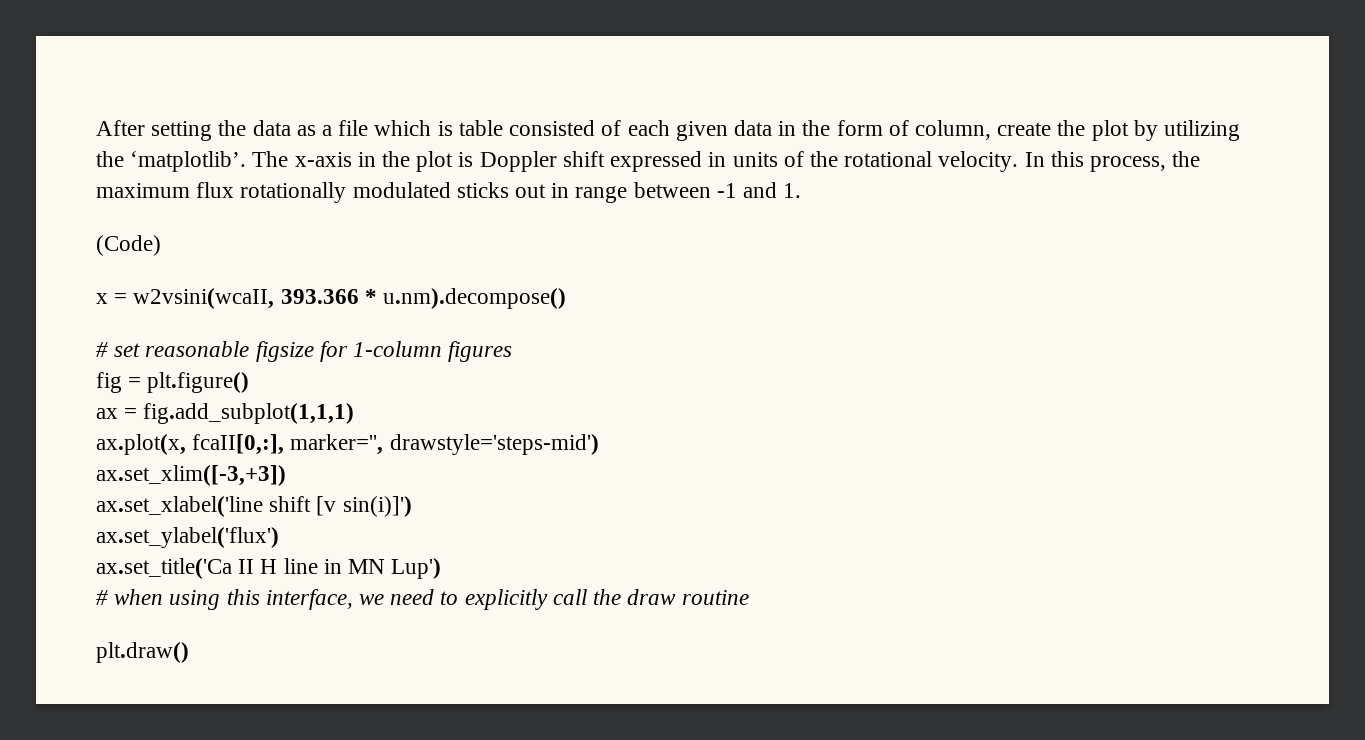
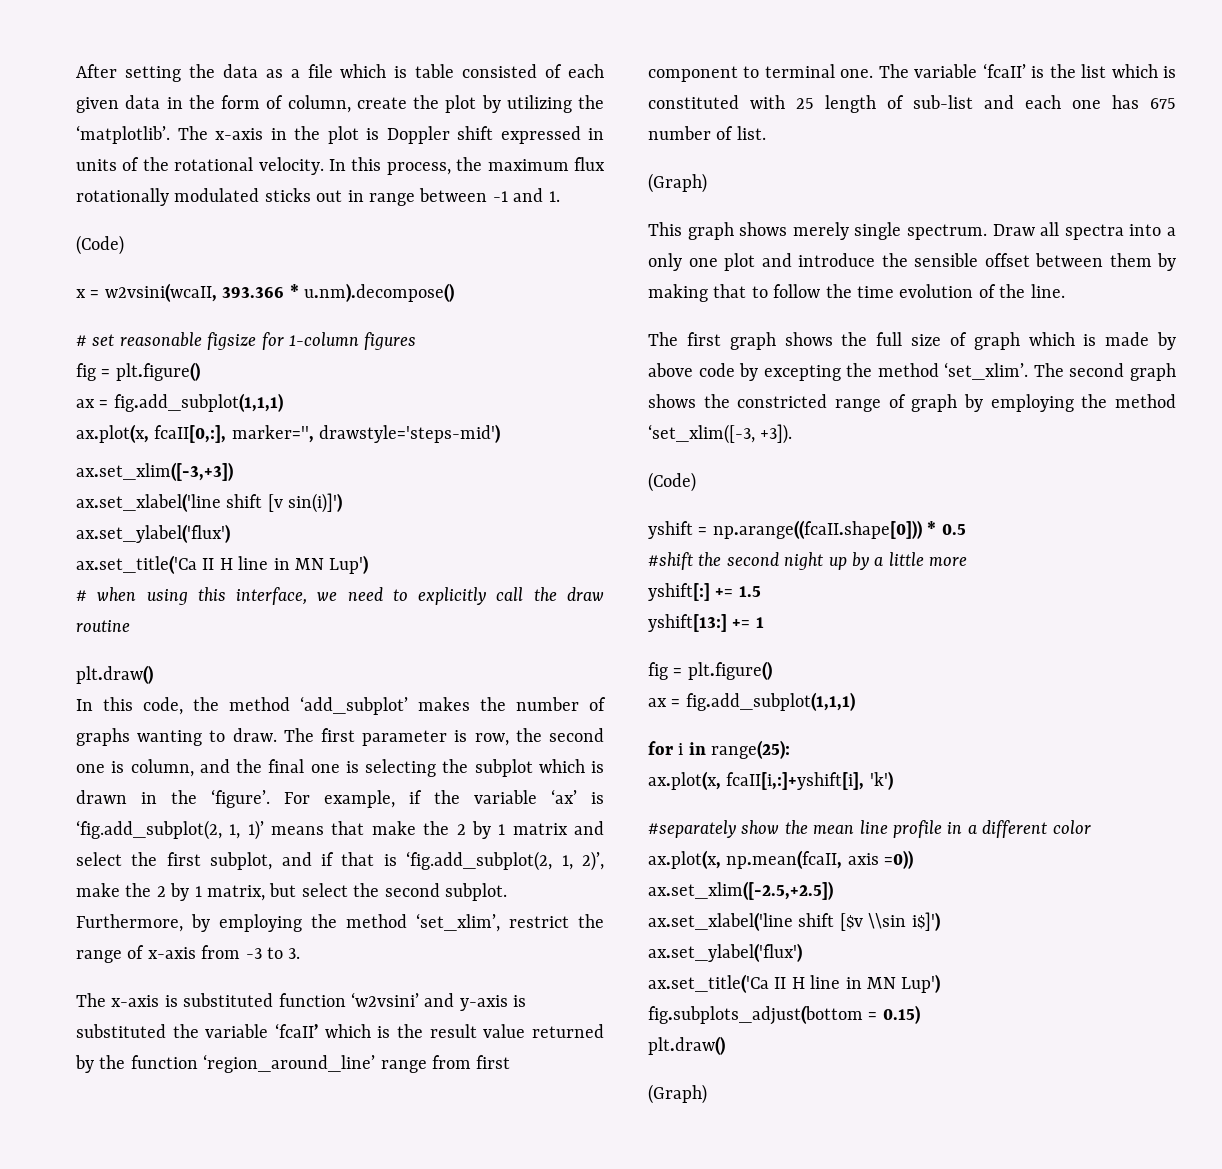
(189, 652) none -> [76,696,606,715] [76,728,604,746] [76,759,604,777] [76,789,604,808] [76,820,605,840] [76,851,604,871] [76,883,507,901] [76,913,604,932] [76,945,301,963] [76,992,527,1011] [76,1023,604,1038] [75,1054,511,1073] [648,63,1176,82] [648,95,1176,113] [648,126,766,140] [648,173,707,193] [648,222,1176,240] [648,253,1176,271] [648,284,1065,302] [648,332,1176,350] [648,362,1176,381] [648,394,1176,412] [648,424,793,444] [648,472,696,492] [648,520,966,539] [648,552,968,570] [648,583,761,601] [648,614,764,632] [648,661,772,680] [648,692,855,711] [648,740,791,759] [648,771,893,790] [648,820,1091,838] [648,850,914,869] [648,881,833,900] [648,912,940,931] [648,943,802,962] [648,974,941,993] [648,1005,920,1025] [648,1036,725,1055] [648,1084,707,1104] // In this code, the method ‘add_subplot’ makes the number of graphs wanting to draw. The first parameter is row, the second one is column, and the final one is selecting the subplot which is drawn in the ‘figure’. For example, if the variable ‘ax’ is ‘fig.add_subplot(2, 1, 1)’ means that make the 2 by 1 matrix and select the first subplot, and if that is ‘fig.add_subplot(2, 1, 2)’, make the 2 by 1 matrix, but select the second subplot. Furthermore, by employing the method ‘set_xlim’, restrict the range of x-axis from -3 to 3. // The x-axis is substituted function ‘w2vsini’ and y-axis is substituted the variable ‘fcaII’ which is the result value returned by the function ‘region_around_line’ range from first component to terminal one. The variable ‘fcaII’ is the list which is constituted with 25 length of sub-list and each one has 675 number of list. // (Graph) // This graph shows merely single spectrum. Draw all spectra into a only one plot and introduce the sensible offset between them by making that to follow the time evolution of the line. // The first graph shows the full size of graph which is made by above code by excepting the method ‘set_xlim’. The second graph shows the constricted range of graph by employing the method ‘set_xlim([-3, +3]). // (Code) // yshift = np.arange((fcaII.shape[0])) * 0.5 // #shift the second night up by a little more // yshift[:] += 1.5 // yshift[13:] += 1 // fig = plt.figure() // ax = fig.add_subplot(1,1,1) // for i in range(25): // ax.plot(x, fcaII[i,:]+yshift[i], 'k') // #separately show the mean line profile in a different color // ax.plot(x, np.mean(fcaII, axis =0)) // ax.set_xlim([-2.5,+2.5]) // ax.set_xlabel('line shift [$v \\sin i$]') // ax.set_ylabel('flux') // ax.set_title('Ca II H line in MN Lup') // fig.subplots_adjust(bottom = 0.15) // plt.draw() // (Graph)

